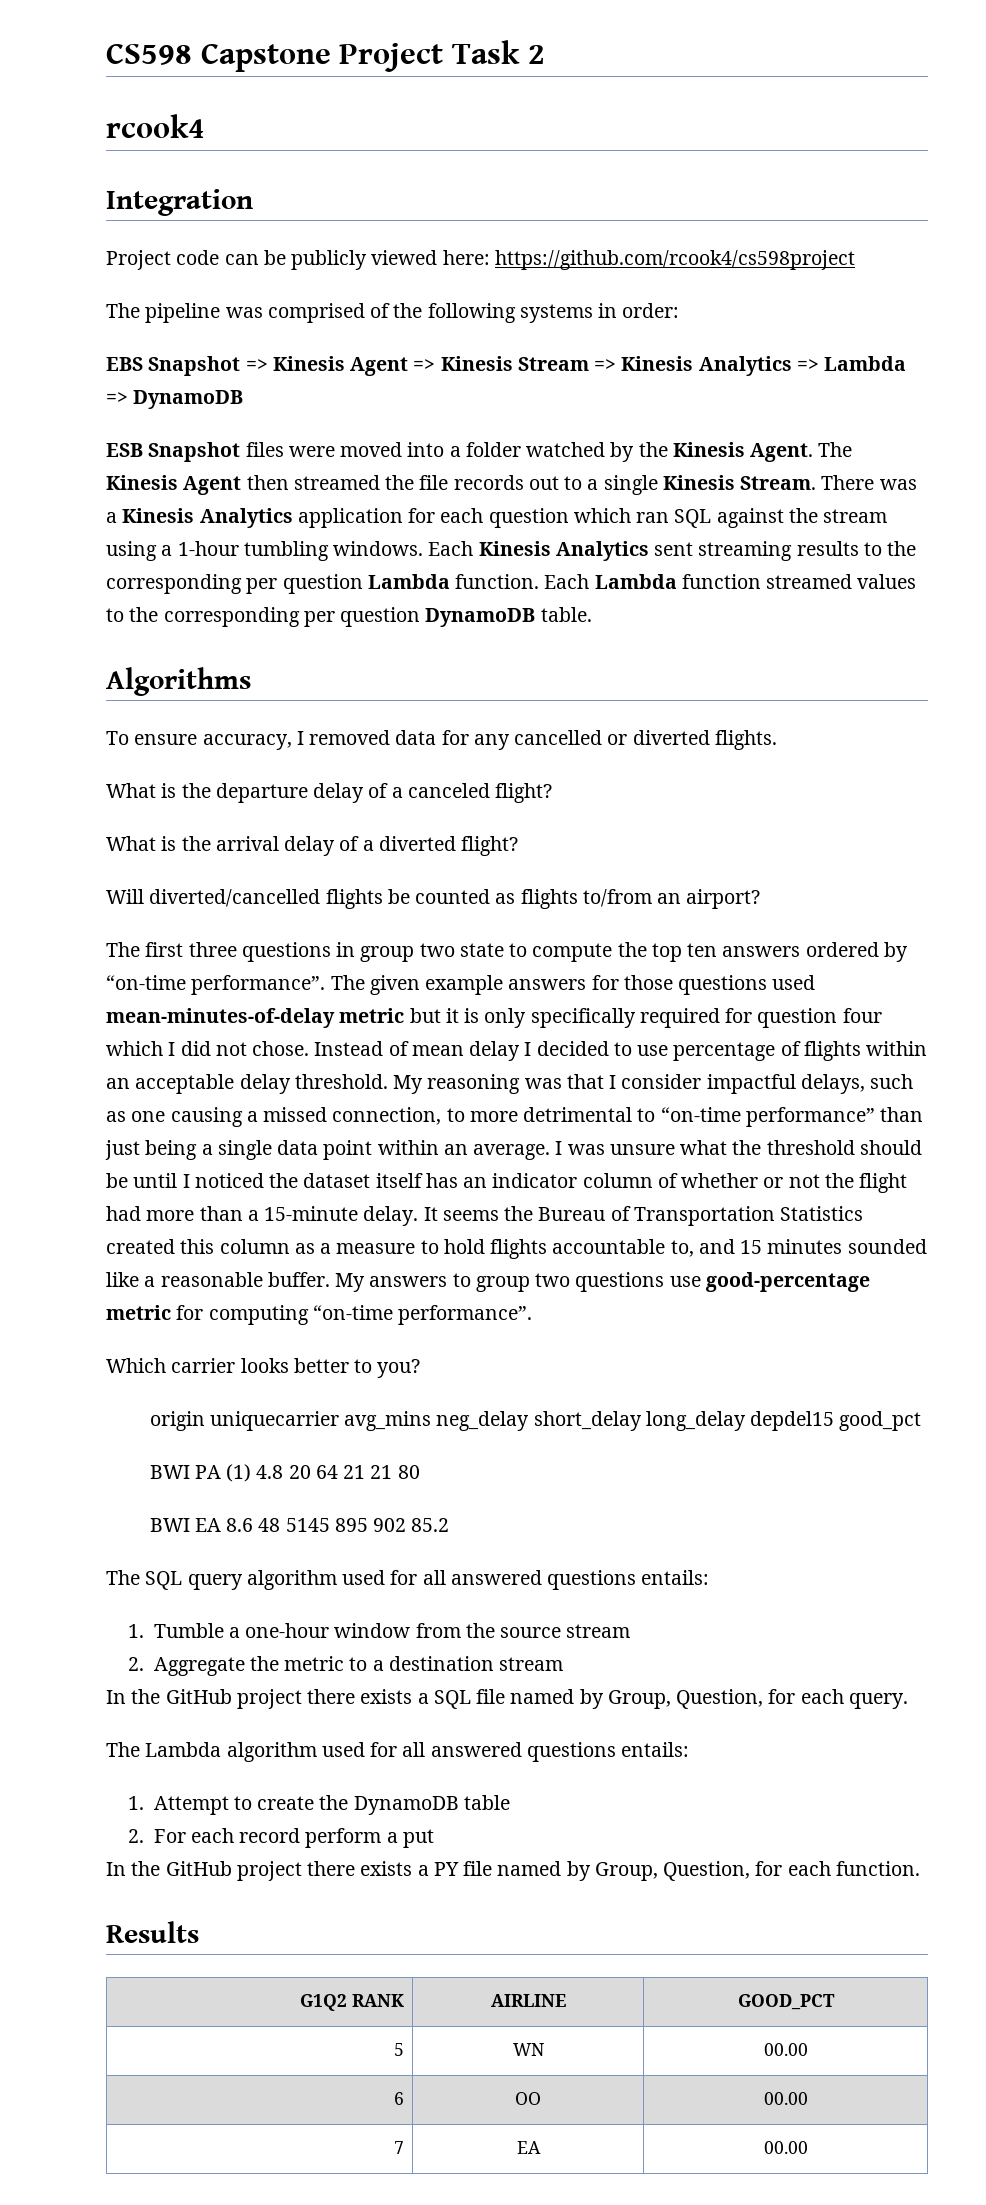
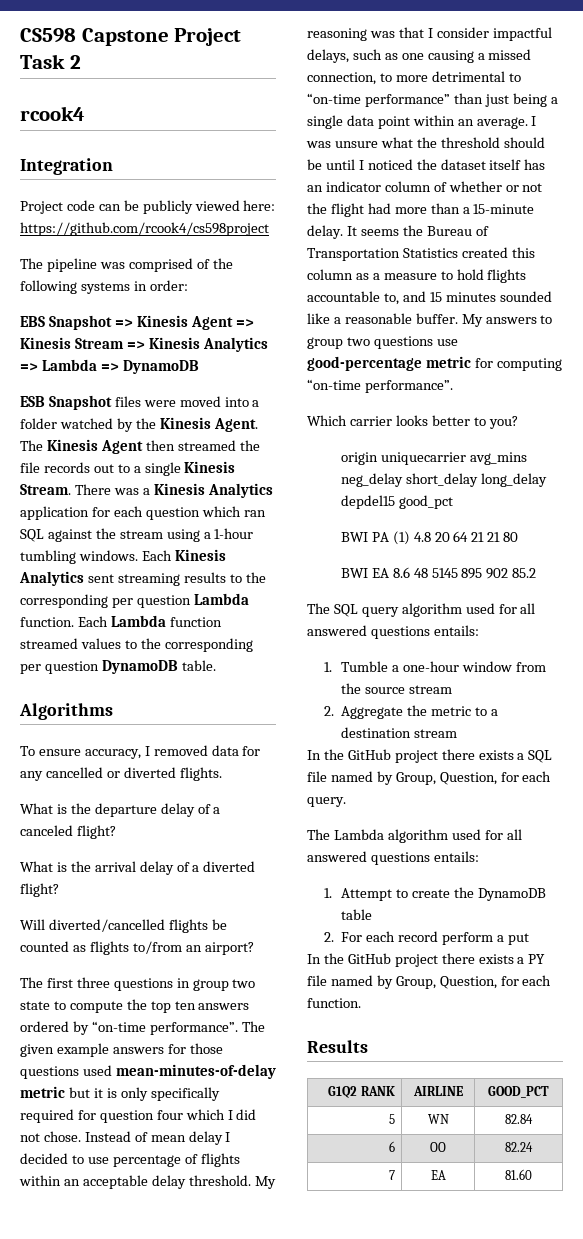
[763,2043,808,2056] 00.00 -> [505,1114,533,1124] 82.84
[763,2092,808,2105] 00.00 -> [505,1142,533,1152] 82.24
[763,2141,808,2154] 00.00 -> [505,1169,532,1180] 81.60

